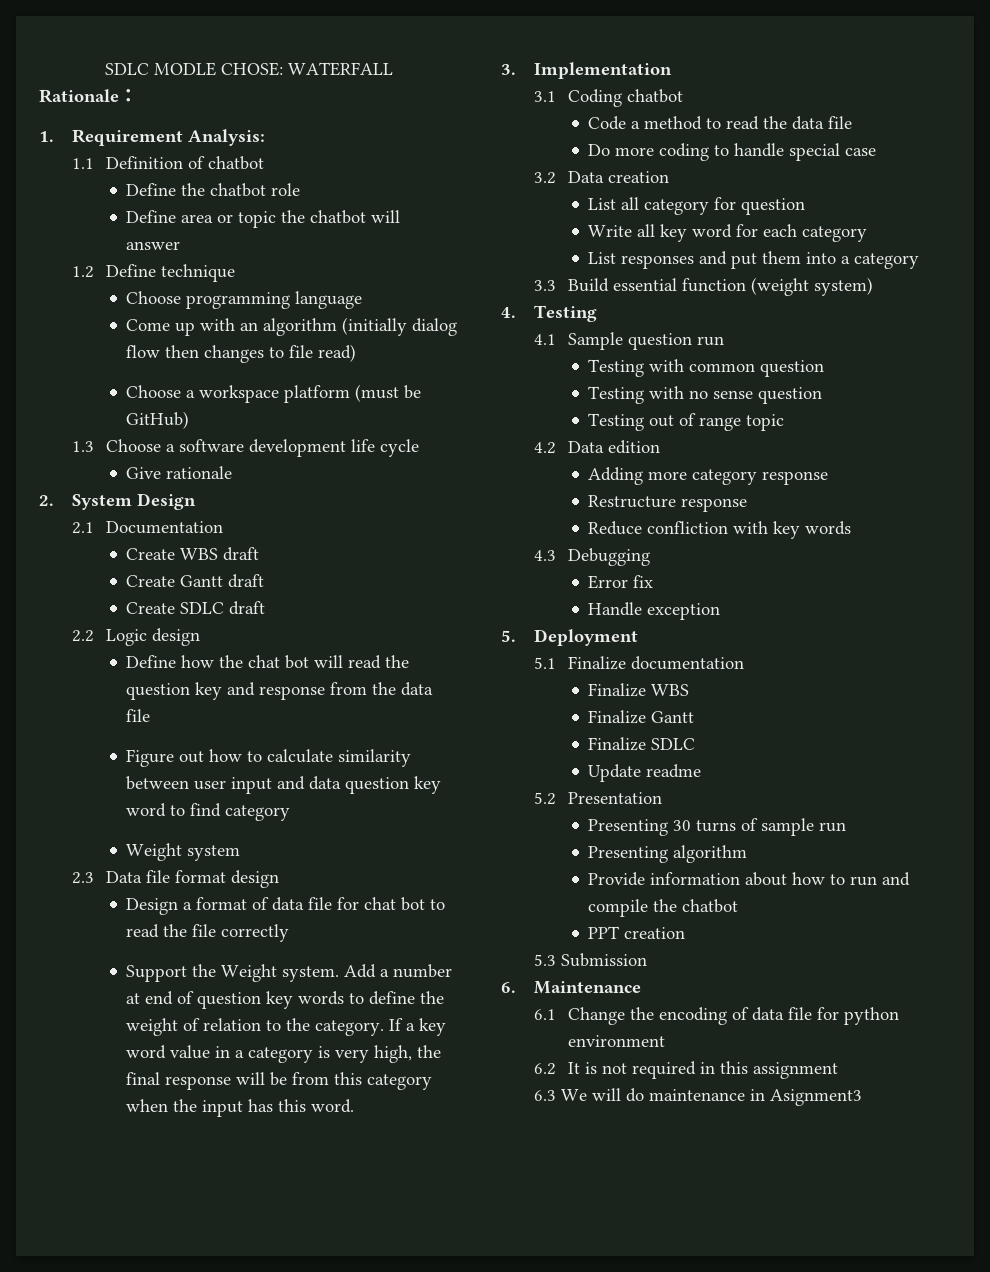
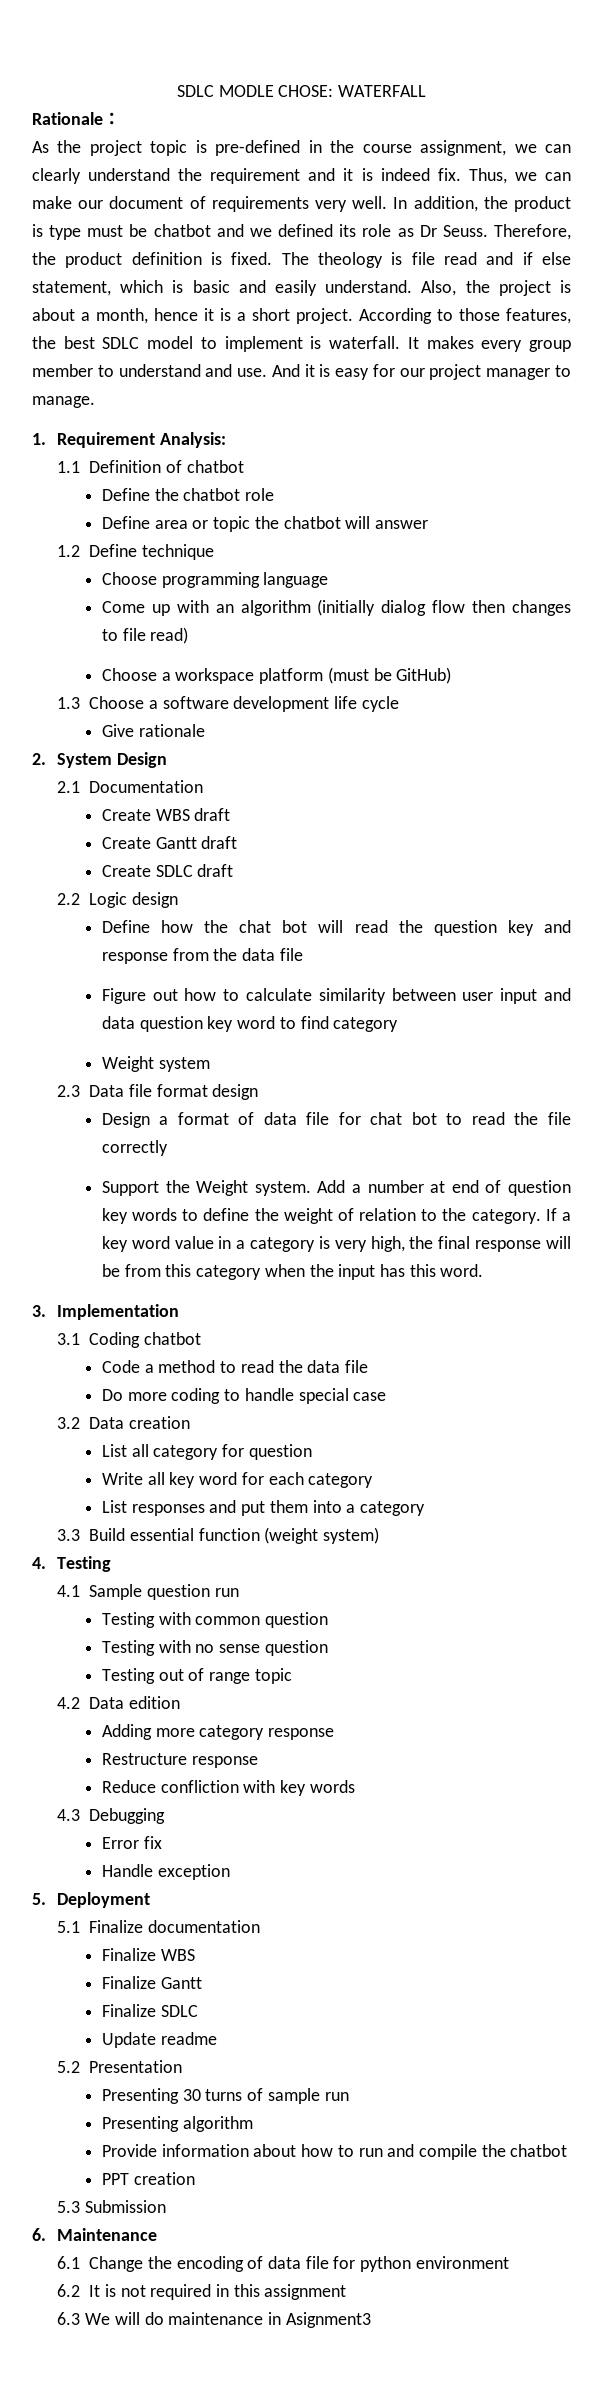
(138, 95) none -> [32,140,571,156] [32,168,571,184] [32,196,571,212] [32,224,571,240] [32,252,571,268] [32,280,571,296] [32,308,571,324] [32,336,572,352] [32,364,571,380] [32,396,95,408] // As the project topic is pre-defined in the course assignment, we can clearly understand the requirement and it is indeed fix. Thus, we can make our document of requirements very well. In addition, the product is type must be chatbot and we defined its role as Dr Seuss. Therefore, the product definition is fixed. The theology is file read and if else statement, which is basic and easily understand. Also, the project is about a month, hence it is a short project. According to those features, the best SDLC model to implement is waterfall. It makes every group member to understand and use. And it is easy for our project manager to manage.

